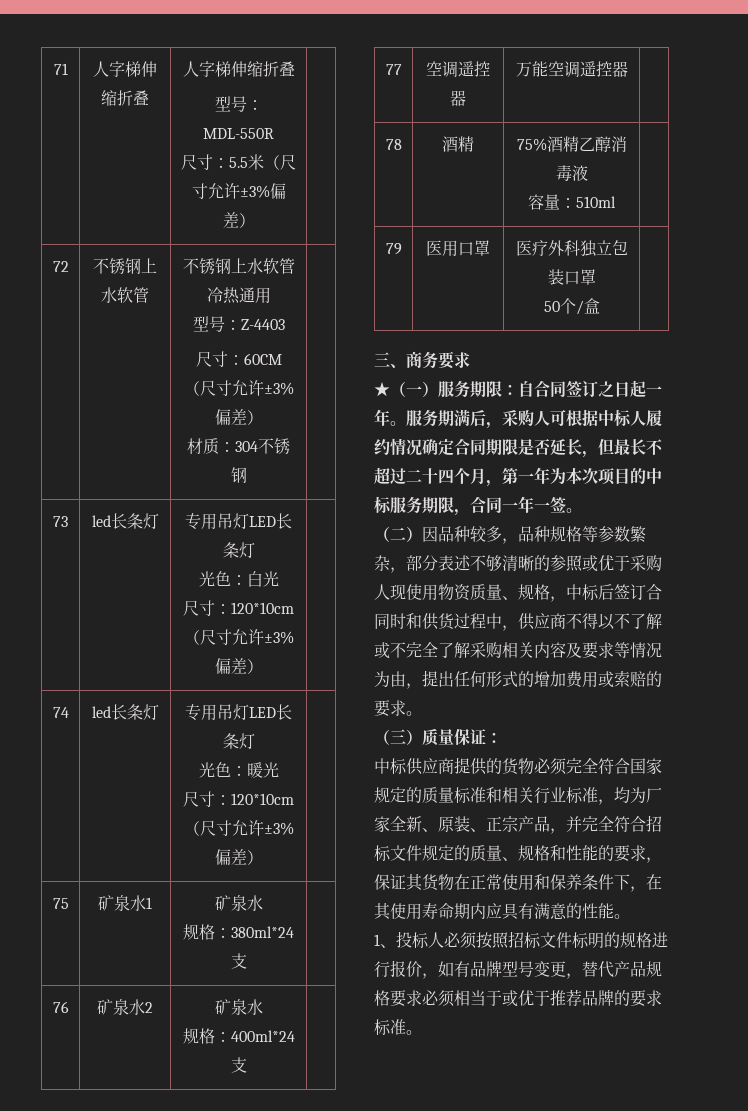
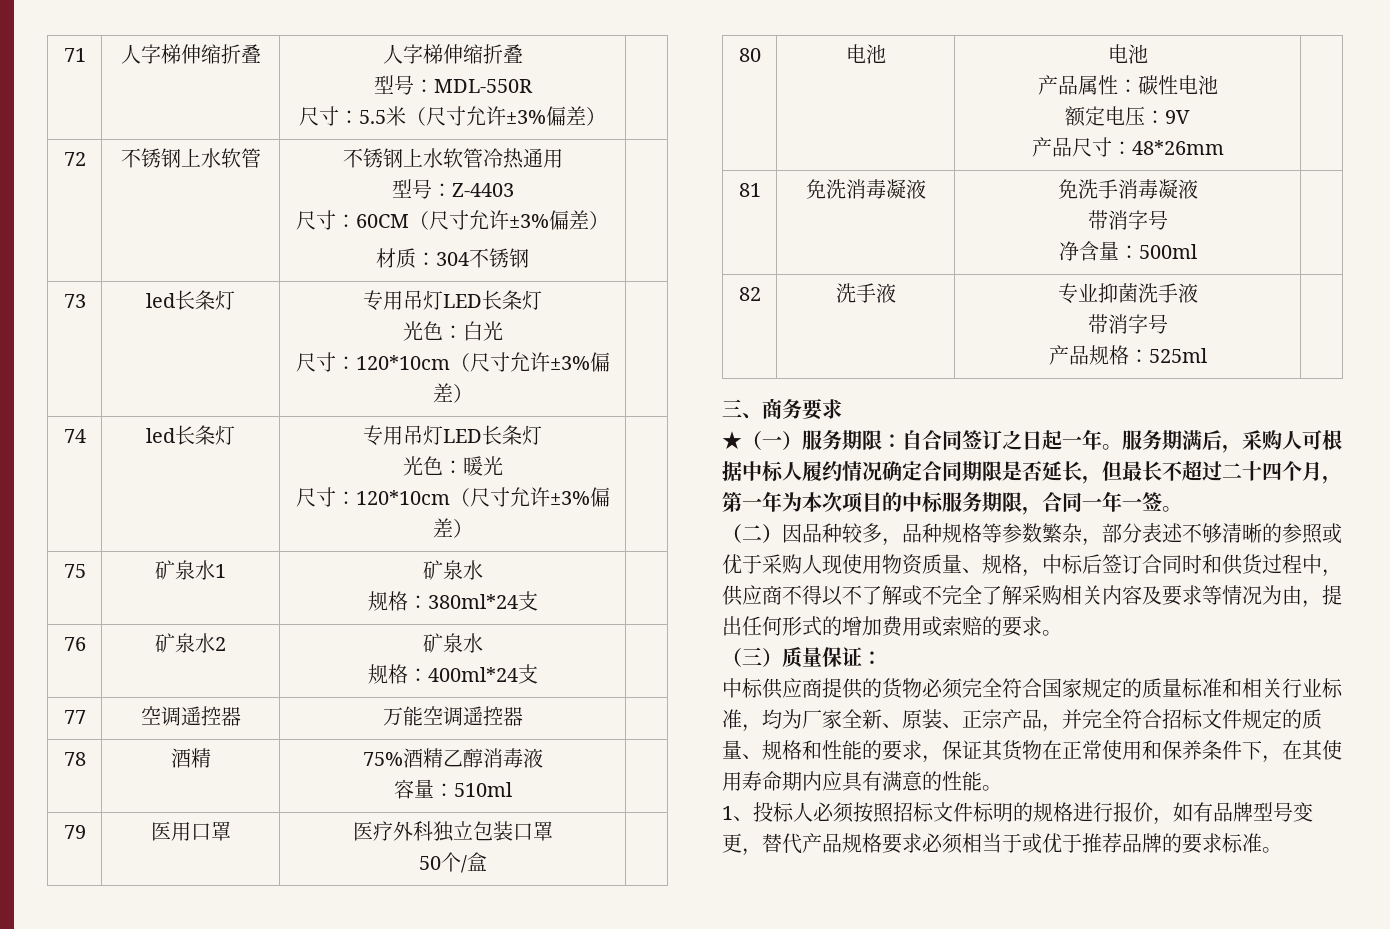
(600, 306) none -> [738,48,761,62] [845,44,886,64] [1107,44,1148,64] [1037,75,1218,95] [1065,106,1190,127] [1031,137,1224,157] [738,183,761,197] [805,179,926,199] [1057,179,1198,199] [1087,210,1168,230] [1058,241,1197,261] [738,287,761,301] [835,283,896,303] [1057,283,1198,304] [1087,314,1168,334] [1048,345,1207,365] // 80 | 电池 | 电池 // 产品属性：碳性电池 // 额定电压：9V // 产品尺寸：48*26mm | // 81 | 免洗消毒凝液 | 免洗手消毒凝液 // 带消字号 // 净含量：500ml | // 82 | 洗手液 | 专业抑菌洗手液 // 带消字号 // 产品规格：525ml |

